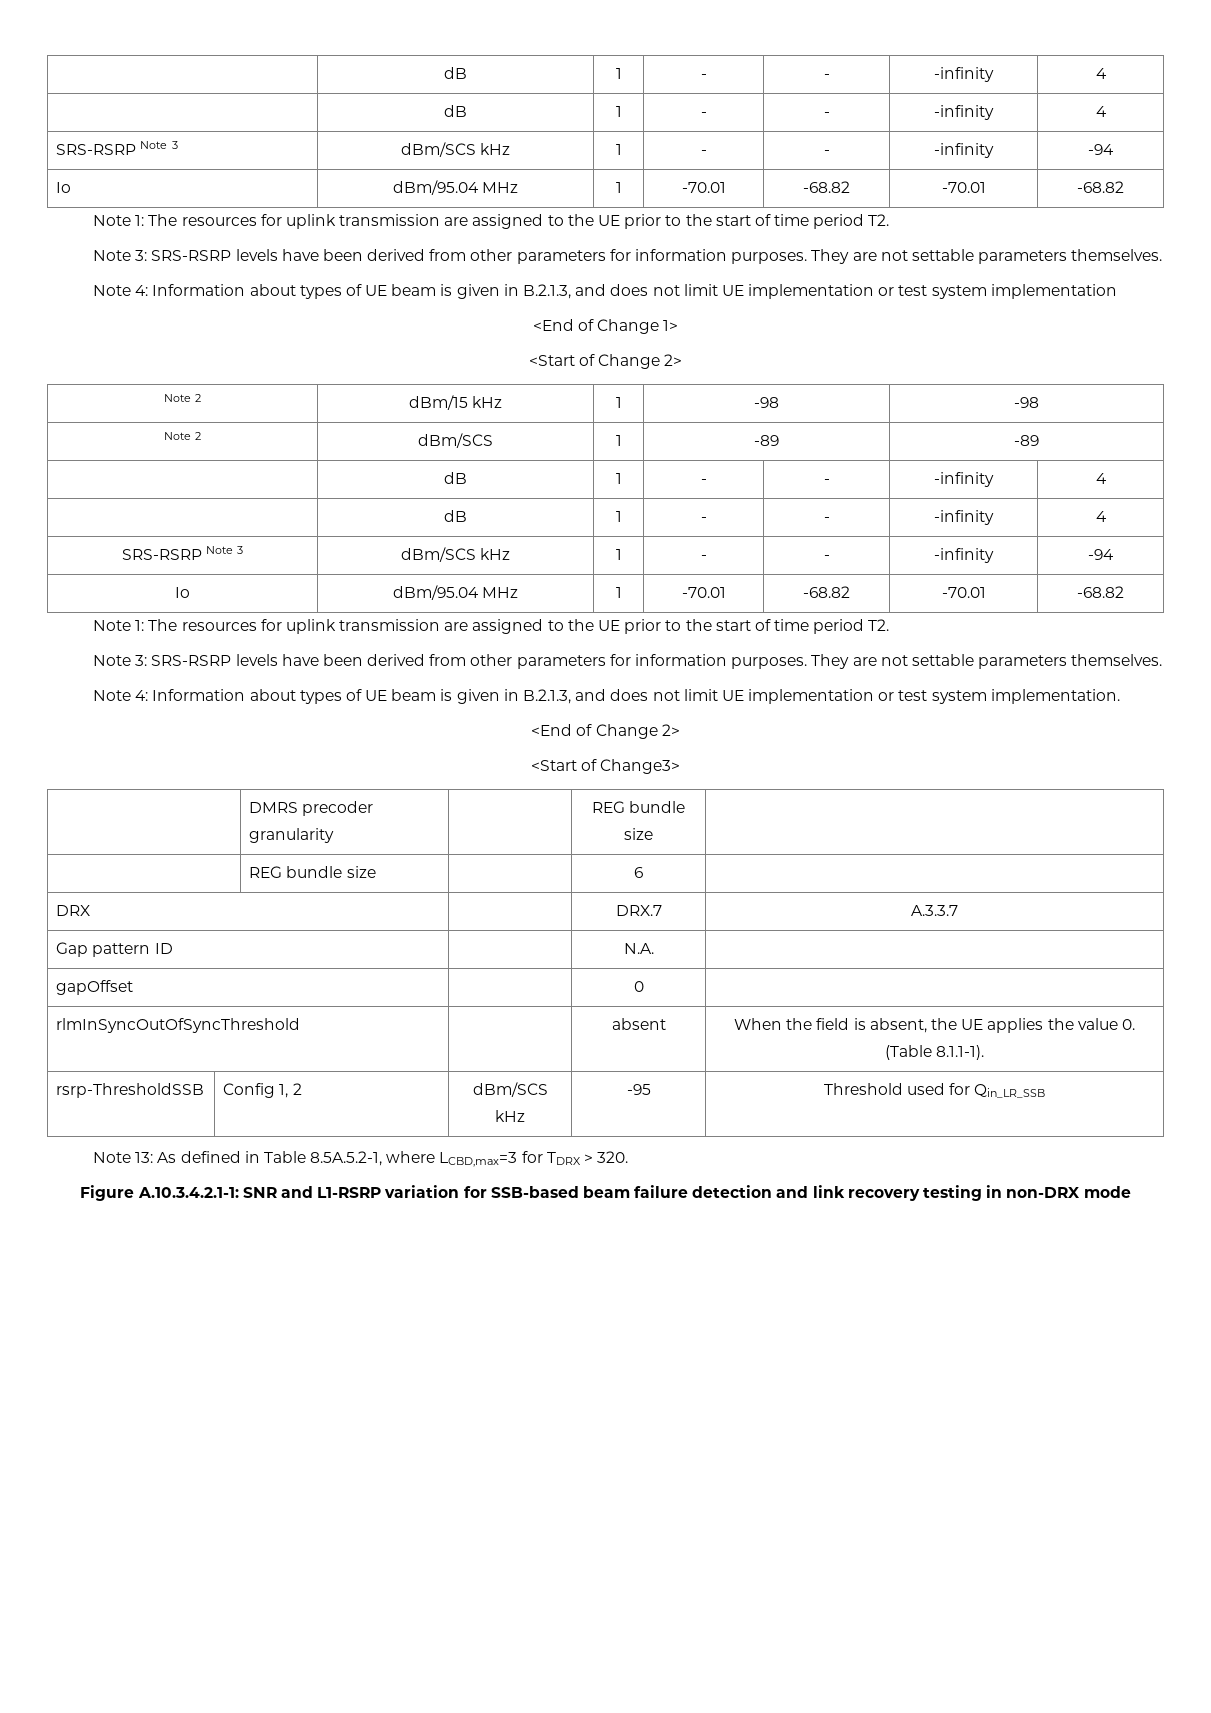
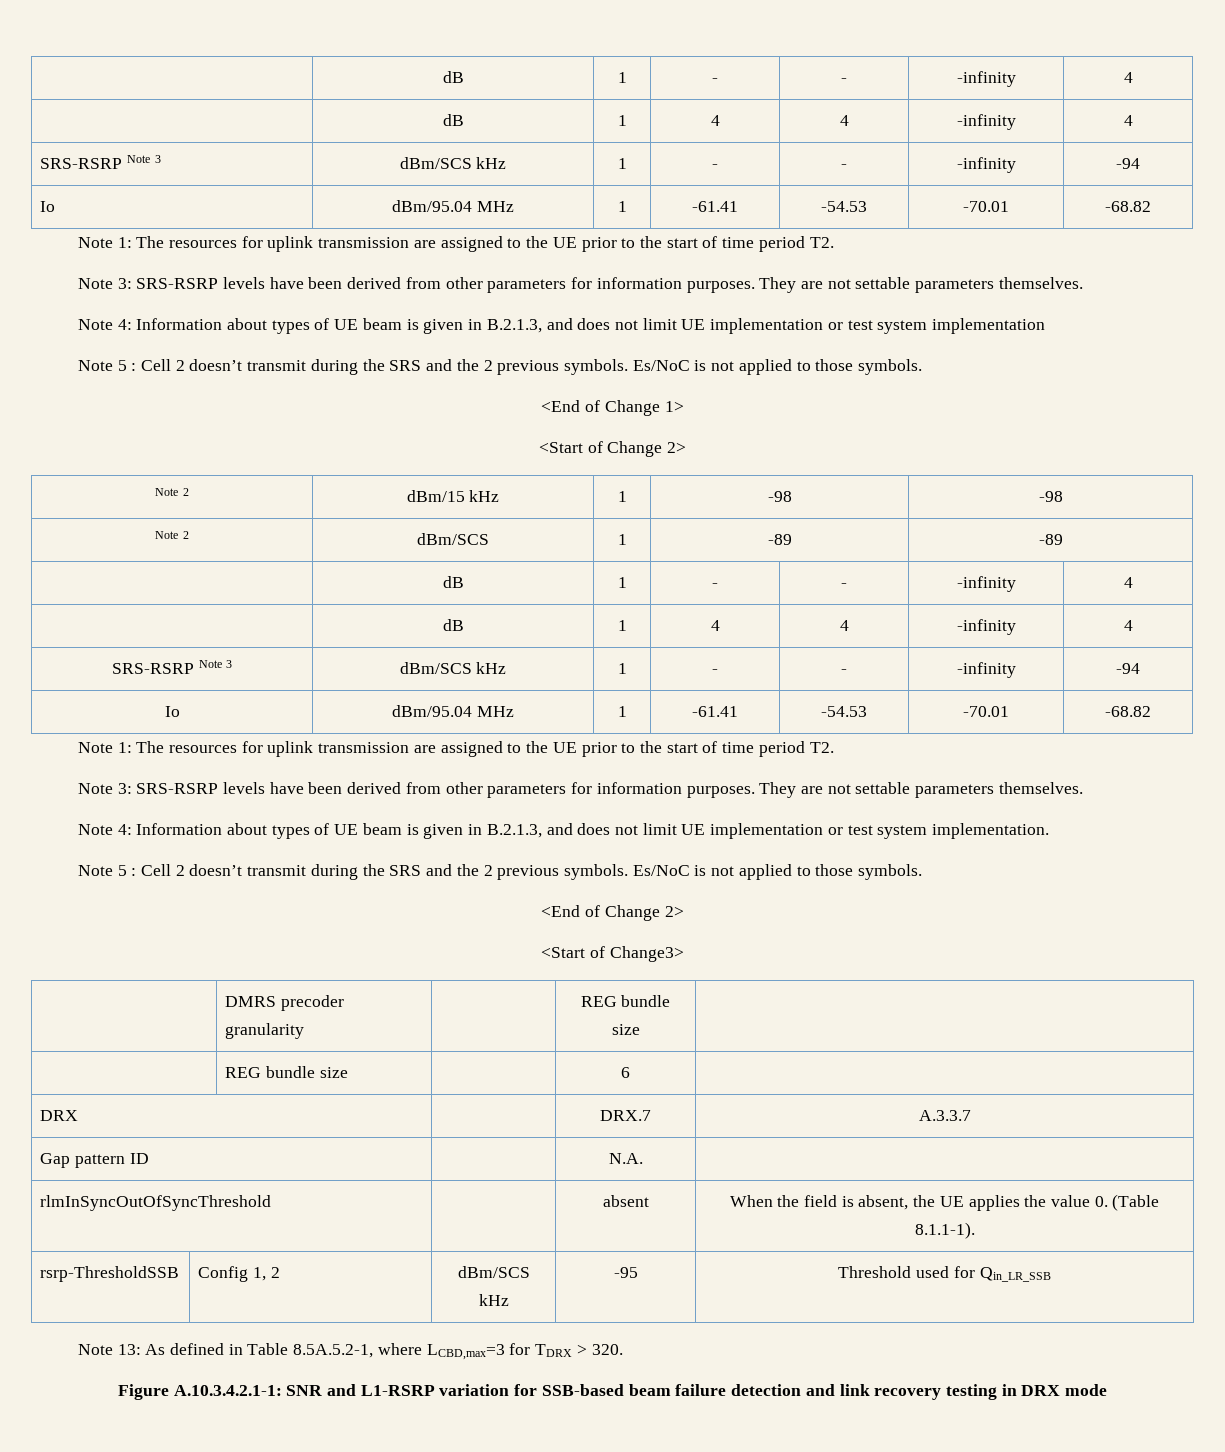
[444,67,467,79] [615,68,622,79] [700,74,707,79] [823,74,830,79] [934,67,994,82] [1095,68,1107,79] [444,105,467,117] [615,106,622,117] [700,112,707,117] [823,112,830,117] | dB | 1 | - | - | -infinity | 4 // | dB | 1 | - | - -> [442,71,464,83] [617,72,627,83] [712,78,718,83] [841,78,847,83] [956,71,1016,87] [1123,72,1133,83] [442,114,464,126] [617,115,627,126] [710,115,720,126] [839,115,849,126] | dB | 1 | - | - | -infinity | 4 // | dB | 1 | 4 | 4
[681,182,726,193] [803,181,850,193] -70.01 | -68.82 -> [692,201,738,212] [821,201,867,212] -61.41 | -54.53
(1117, 291) none -> [77,359,923,375] // Note 5 : Cell 2 doesn’t transmit during the SRS and the 2 previous symbols. Es/NoC is not applied to those symbols.
[700,517,707,522] [823,517,830,522] - | - -> [710,620,720,631] [839,620,849,631] 4 | 4
[681,587,726,598] [803,586,850,598] -70.01 | -68.82 -> [692,706,738,717] [821,706,867,717] -61.41 | -54.53
(1120, 696) none -> [77,864,923,880] // Note 5 : Cell 2 doesn’t transmit during the SRS and the 2 previous symbols. Es/NoC is not applied to those symbols.
[56,980,134,995] [633,981,644,992] // gapOffset | | 0 | -> (643, 1158) none
[1006,1187,1081,1198] non-DRX -> [1021,1385,1061,1396] DRX

